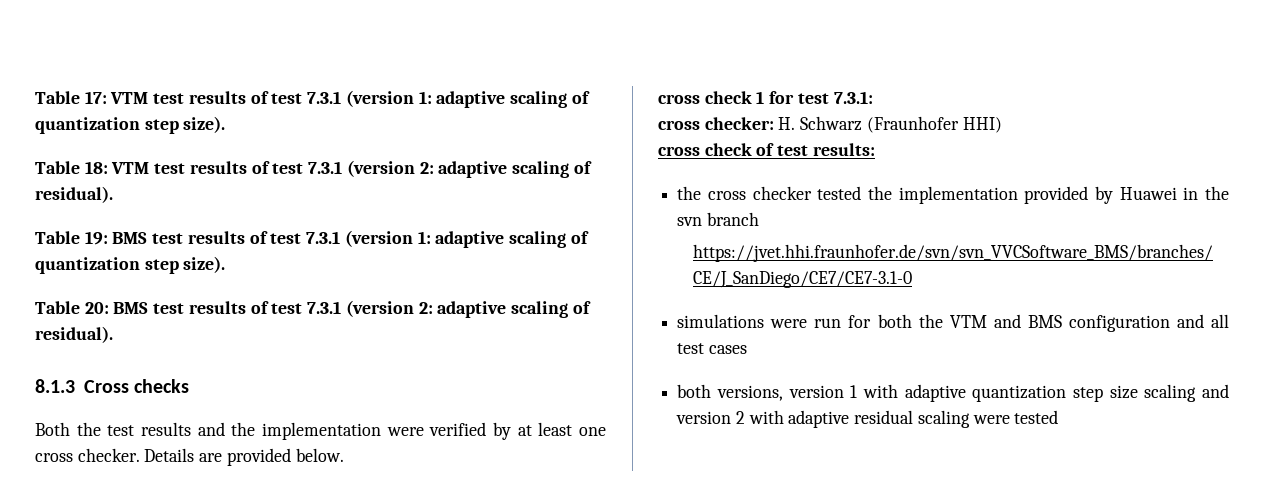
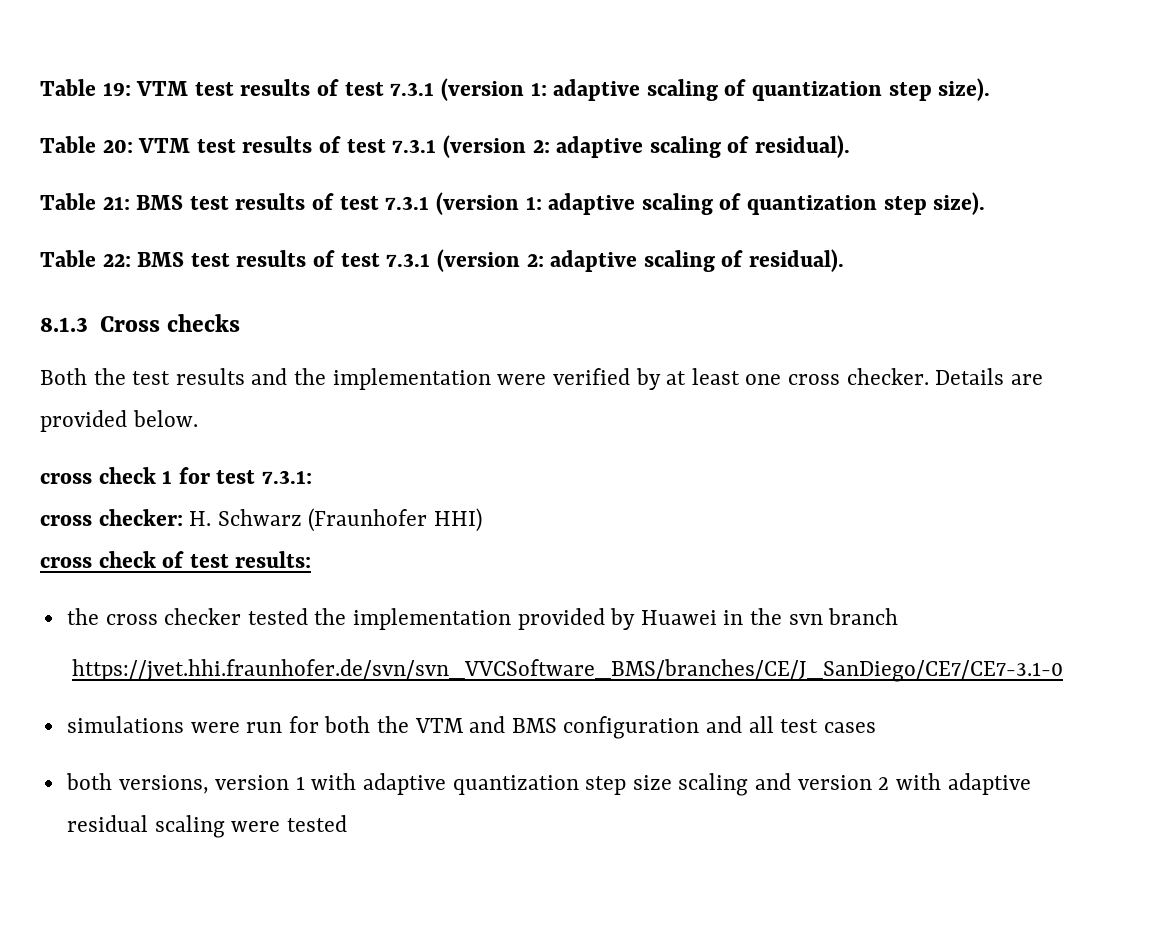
[35,91,107,104] Table 17: -> [40,79,131,96] Table 19:
[84,161,108,174] 18: -> [102,139,133,153] 20:
[84,231,108,245] 19: -> [102,197,130,210] 21:
[84,302,109,314] 20: -> [102,254,131,267] 22:

